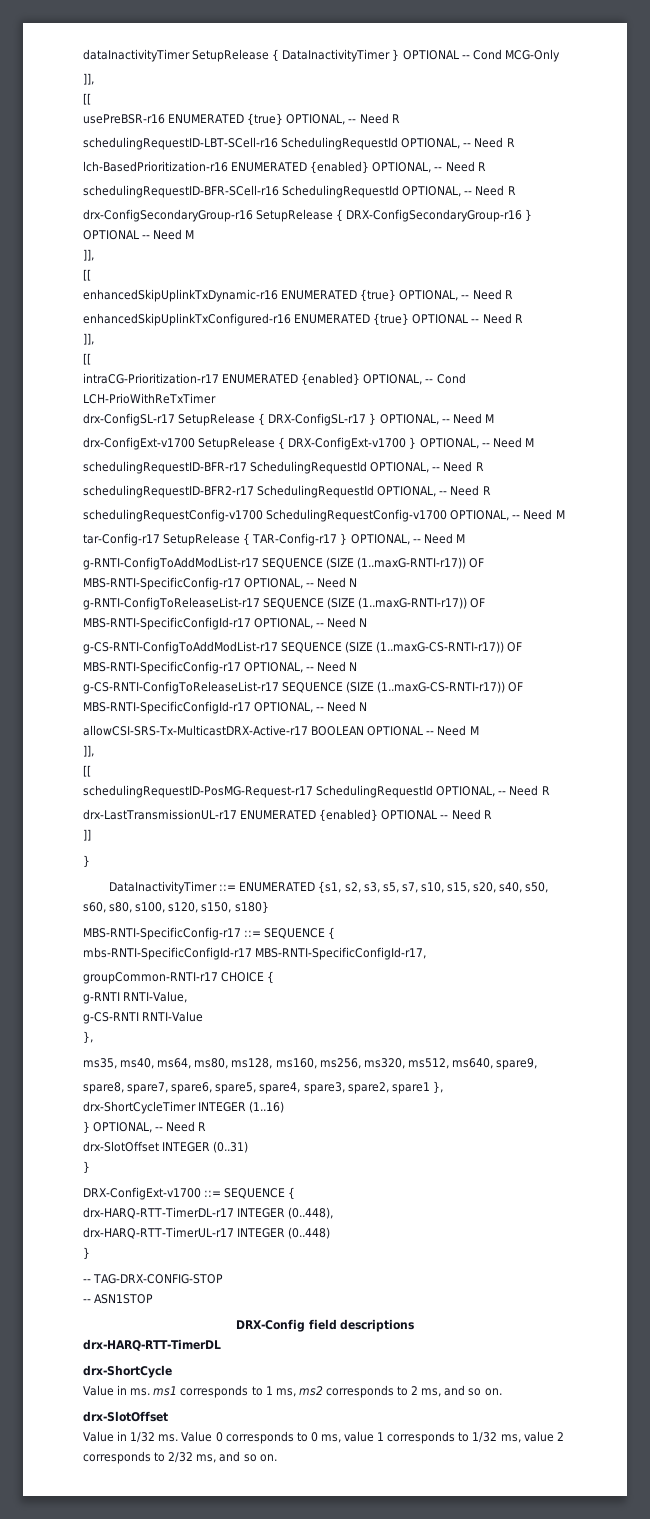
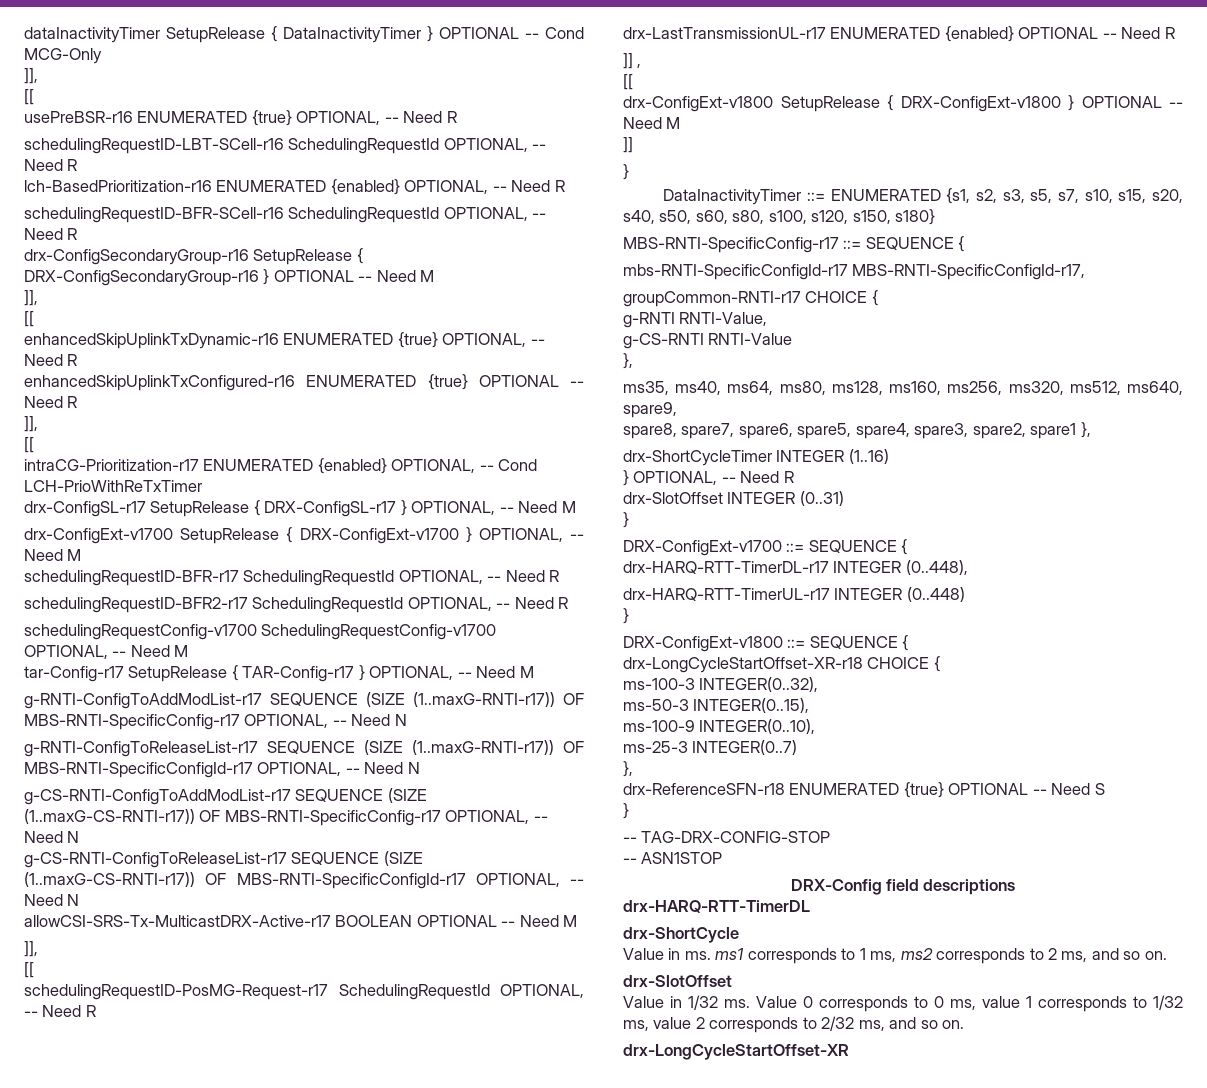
(492, 814) none -> [623,53,642,69] [623,74,633,90] [623,95,1183,112] [623,117,681,129] // ]] , // [[ // drx-ConfigExt-v1800 SetupRelease { DRX-ConfigExt-v1800 } OPTIONAL -- Need M
(90, 1253) none -> [623,635,909,652] [623,656,940,673] [623,677,819,692] [623,698,810,713] [623,719,816,734] [623,740,798,755] [623,761,633,777] [623,782,1105,798] [623,803,629,819] // DRX-ConfigExt-v1800 ::= SEQUENCE { // drx-LongCycleStartOffset-XR-r18 CHOICE { // ms-100-3 INTEGER(0..32), // ms-50-3 INTEGER(0..15), // ms-100-9 INTEGER(0..10), // ms-25-3 INTEGER(0..7) // }, // drx-ReferenceSFN-r18 ENUMERATED {true} OPTIONAL -- Need S // }
(277, 1458) none -> [623,1044,849,1060] // drx-LongCycleStartOffset-XR

